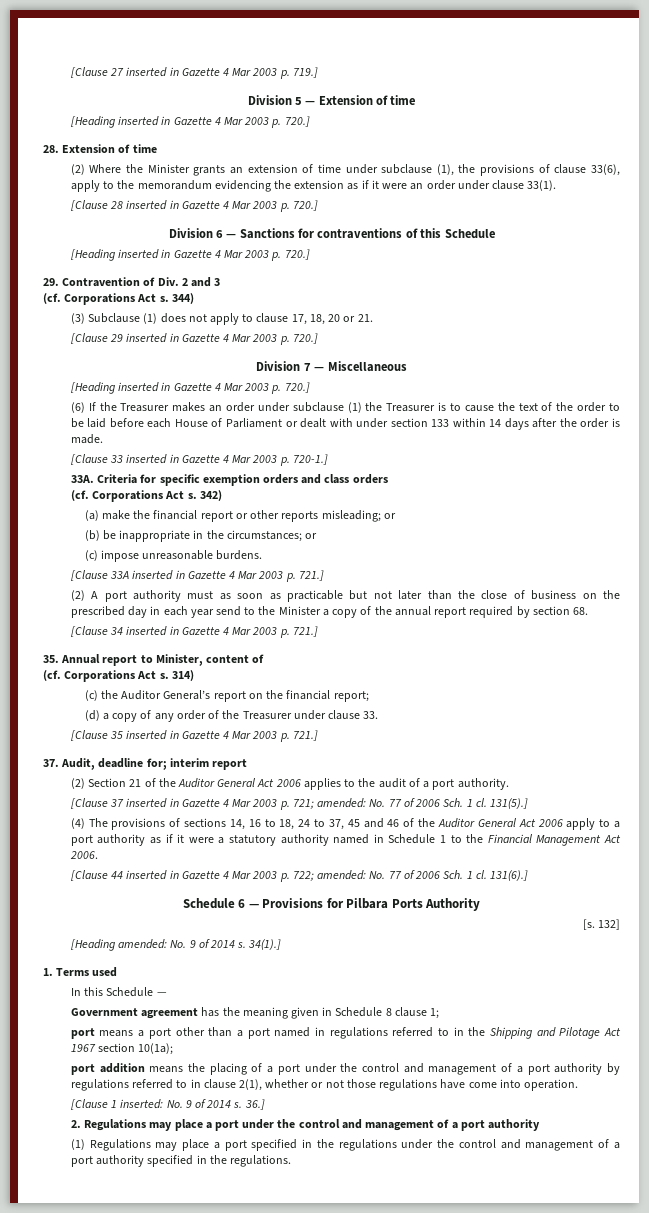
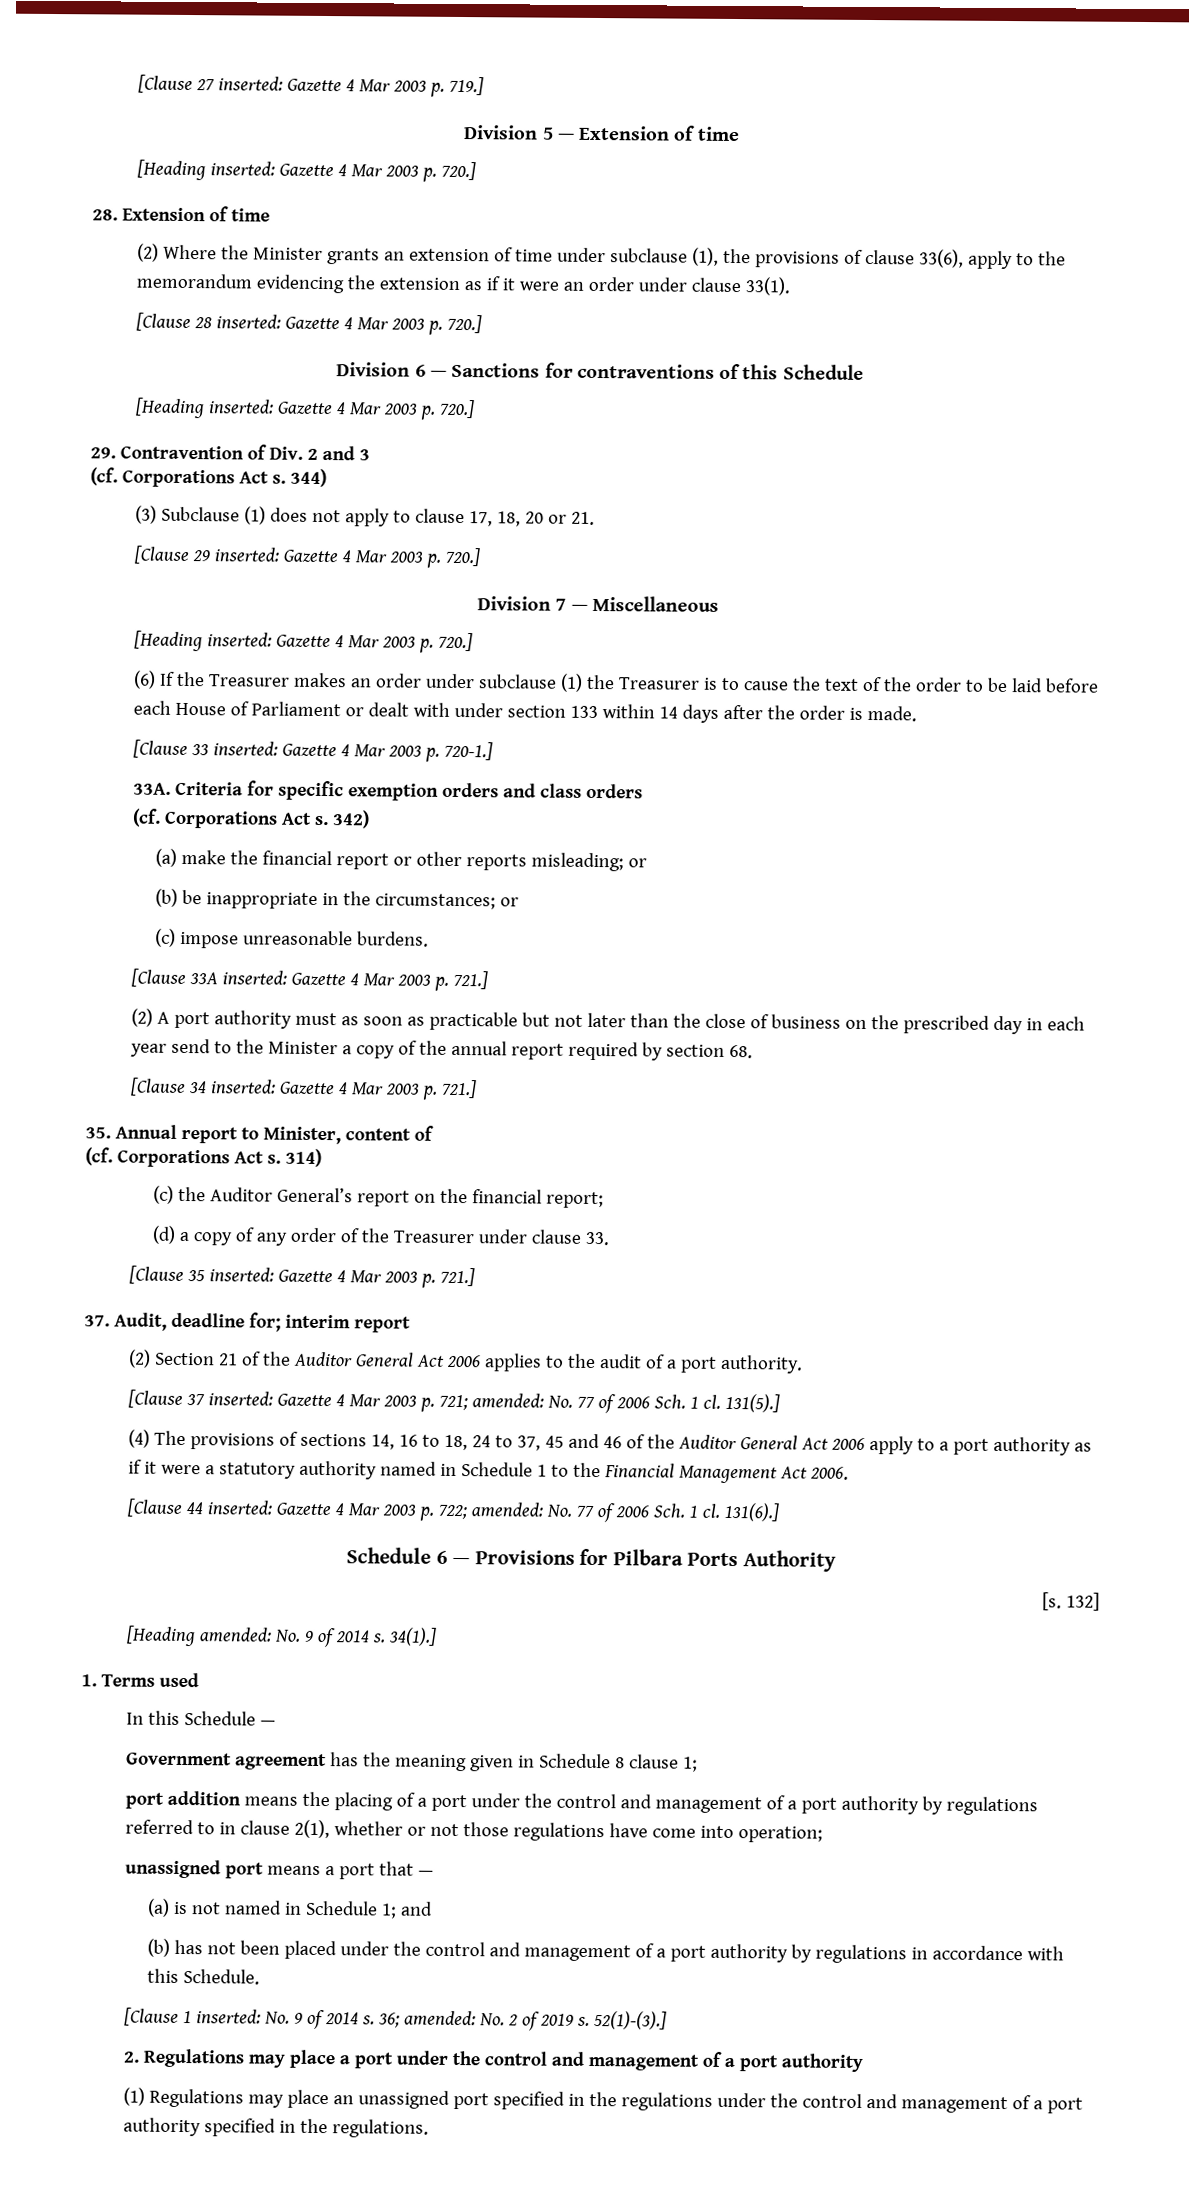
[126,67,179,77] inserted in -> [218,76,284,91] inserted:
[118,116,171,126] inserted in -> [210,161,276,176] inserted:
[126,200,179,210] inserted in -> [216,314,282,329] inserted:
[118,249,171,259] inserted in -> [208,399,275,414] inserted:
[126,333,179,343] inserted in -> [214,547,281,562] inserted:
[118,382,171,392] inserted in -> [207,632,273,647] inserted:
[126,454,179,464] inserted in -> [213,741,279,756] inserted:
[132,570,185,580] inserted in -> [222,970,288,985] inserted:
[126,626,179,636] inserted in -> [211,1079,277,1094] inserted:
[126,730,179,740] inserted in -> [209,1267,275,1282] inserted:
[126,798,179,808] inserted in -> [208,1391,274,1406] inserted:
[126,870,179,880] inserted in -> [207,1500,274,1515] inserted:
[70,1027,621,1039] [70,1043,174,1055] // port means a port other than a port named in regulations referred to in the Shipping and Pilotage Act 1967 section 10(1a); -> (699, 1764) none
[524,1079,579,1091] operation. -> [738,1826,824,1843] [125,1859,435,1880] [147,1898,434,1919] [147,1938,1065,1964] [147,1968,261,1985] operation; // unassigned port means a port that — // (a) is not named in Schedule 1; and // (b) has not been placed under the control and management of a port authority by regulations in accordance with this Schedule.
[244,1099,265,1110] 36.] -> [378,2010,668,2031] 36; amended: No. 2 of 2019 s. 52(1)-(3).]
[213,1142,220,1149] a -> [333,2090,451,2109] an unassigned

